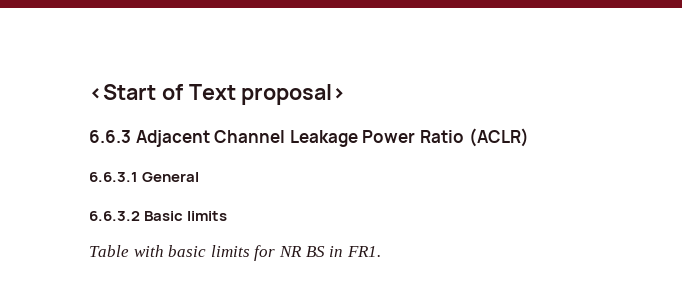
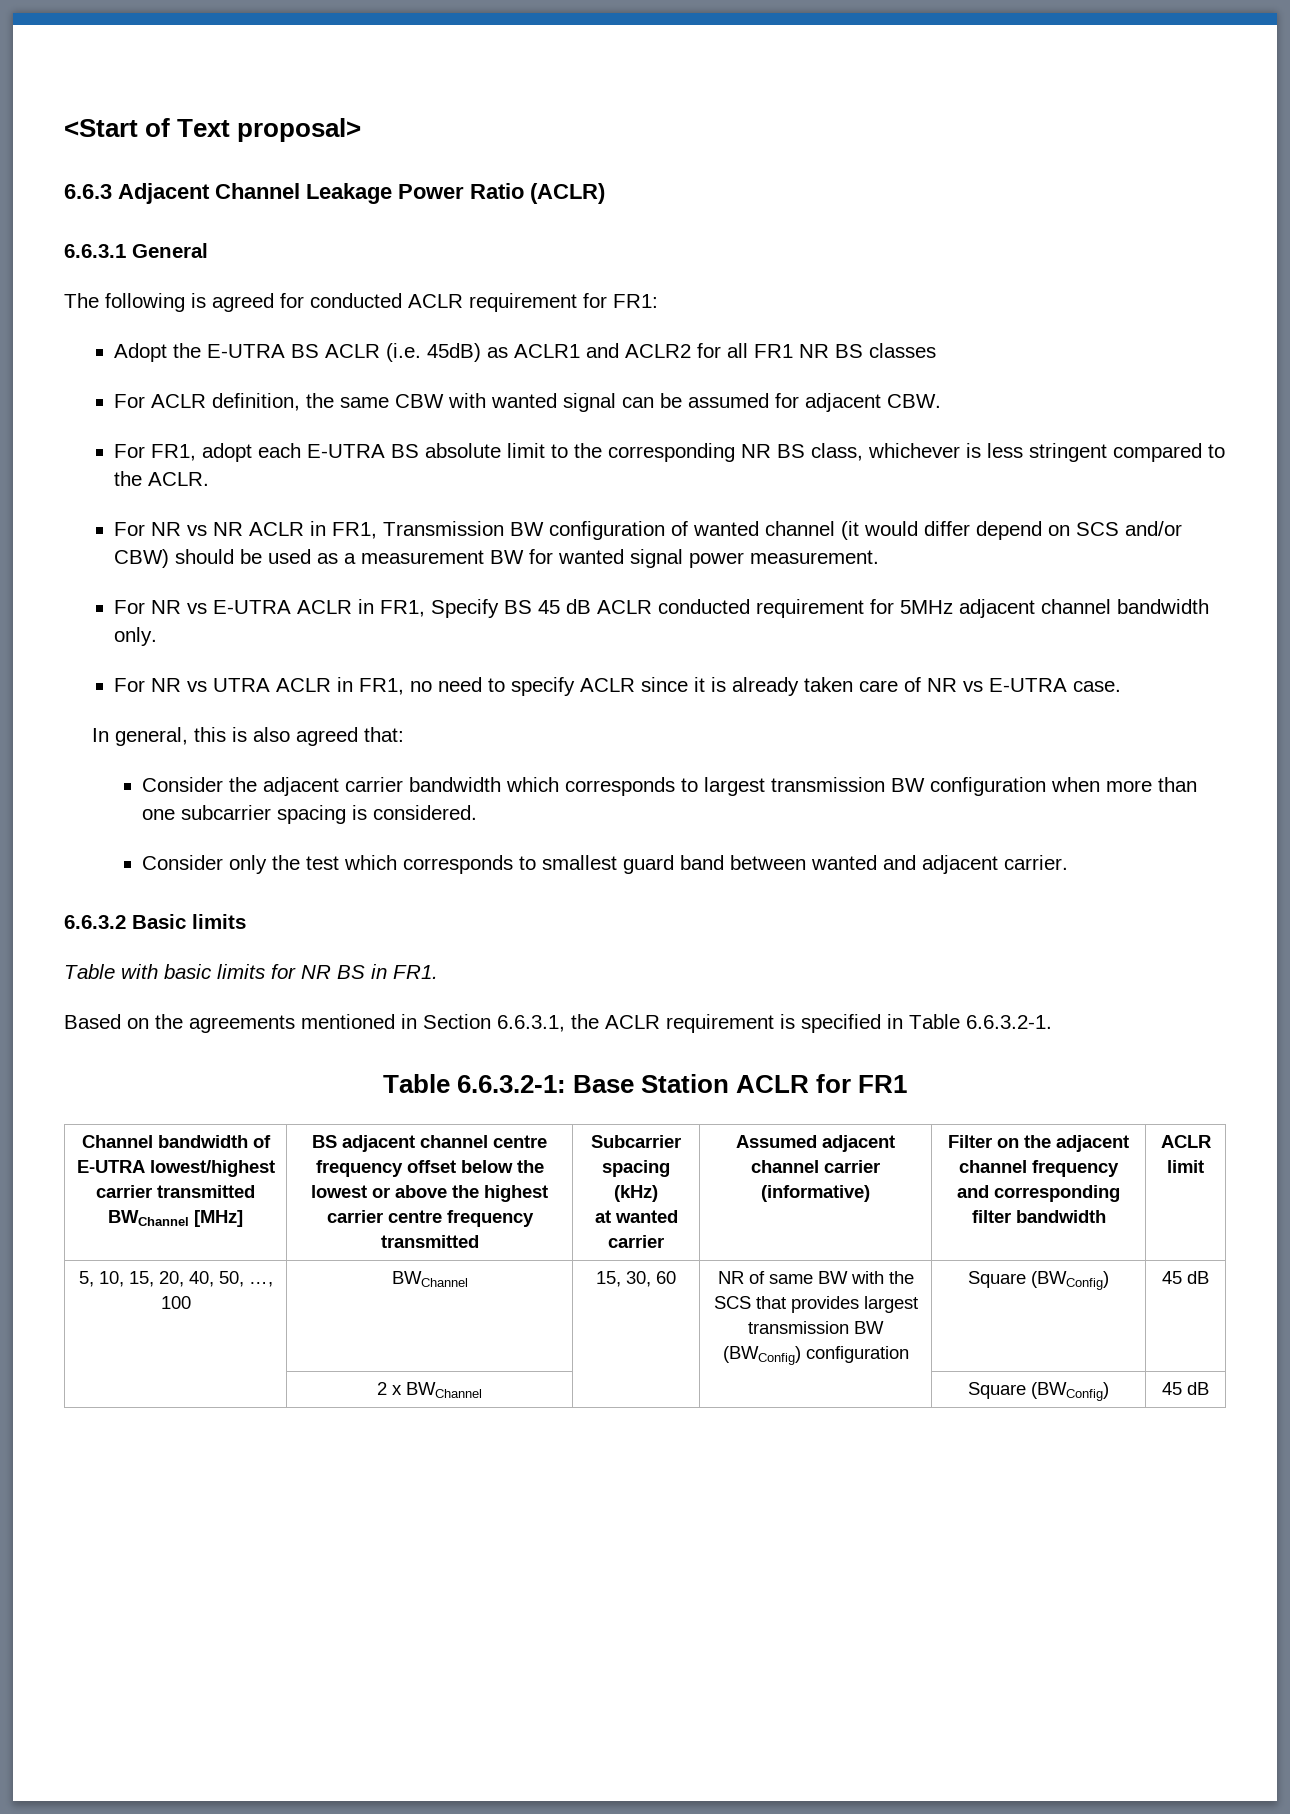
(200, 177) none -> [64,293,658,312] [114,343,937,362] [114,393,942,412] [114,443,1226,462] [114,471,210,486] [114,521,1183,540] [114,549,880,568] [114,599,1210,618] [114,627,158,646] [114,677,1122,696] [91,727,404,746] [142,777,1198,796] [142,805,478,824] [142,855,1069,874] // The following is agreed for conducted ACLR requirement for FR1: // Adopt the E-UTRA BS ACLR (i.e. 45dB) as ACLR1 and ACLR2 for all FR1 NR BS classes // For ACLR definition, the same CBW with wanted signal can be assumed for adjacent CBW. // For FR1, adopt each E-UTRA BS absolute limit to the corresponding NR BS class, whichever is less stringent compared to the ACLR. // For NR vs NR ACLR in FR1, Transmission BW configuration of wanted channel (it would differ depend on SCS and/or CBW) should be used as a measurement BW for wanted signal power measurement. // For NR vs E-UTRA ACLR in FR1, Specify BS 45 dB ACLR conducted requirement for 5MHz adjacent channel bandwidth only. // For NR vs UTRA ACLR in FR1, no need to specify ACLR since it is already taken care of NR vs E-UTRA case. // In general, this is also agreed that: // Consider the adjacent carrier bandwidth which corresponds to largest transmission BW configuration when more than one subcarrier spacing is considered. // Consider only the test which corresponds to smallest guard band between wanted and adjacent carrier.
(381, 251) none -> [64,1014,1052,1033] [382,1074,908,1093] [81,1135,271,1148] [76,1160,275,1177] [96,1185,255,1198] [108,1210,243,1227] [312,1135,547,1152] [315,1160,544,1177] [311,1185,548,1202] [326,1210,534,1227] [380,1235,479,1248] [590,1135,681,1148] [601,1160,670,1177] [613,1185,658,1202] [594,1210,678,1223] [607,1235,664,1248] [735,1135,895,1152] [750,1160,880,1173] [760,1185,870,1202] [947,1135,1129,1152] [958,1160,1119,1177] [956,1185,1120,1202] [971,1210,1106,1223] [1160,1135,1211,1148] [1167,1160,1204,1173] [78,1271,273,1287] [160,1296,191,1309] [391,1271,468,1287] [595,1271,676,1287] [717,1271,914,1284] [713,1296,918,1313] [747,1321,884,1334] [722,1346,909,1365] [967,1271,1109,1290] [1162,1271,1209,1284] [377,1382,482,1398] [967,1382,1109,1401] [1162,1382,1209,1395] // Based on the agreements mentioned in Section 6.6.3.1, the ACLR requirement is specified in Table 6.6.3.2-1. // Table 6.6.3.2-1: Base Station ACLR for FR1 // Channel bandwidth of E-UTRA lowest/highest carrier transmitted BWChannel [MHz] | BS adjacent channel centre frequency offset below the lowest or above the highest carrier centre frequency transmitted | Subcarrier spacing (kHz) // at wanted carrier | Assumed adjacent channel carrier (informative) | Filter on the adjacent channel frequency and corresponding filter bandwidth | ACLR limit // 5, 10, 15, 20, 40, 50, …, 100 | BWChannel | 15, 30, 60 | NR of same BW with the SCS that provides largest transmission BW (BWConfig) configuration | Square (BWConfig) | 45 dB // | 2 x BWChannel | | | Square (BWConfig) | 45 dB

